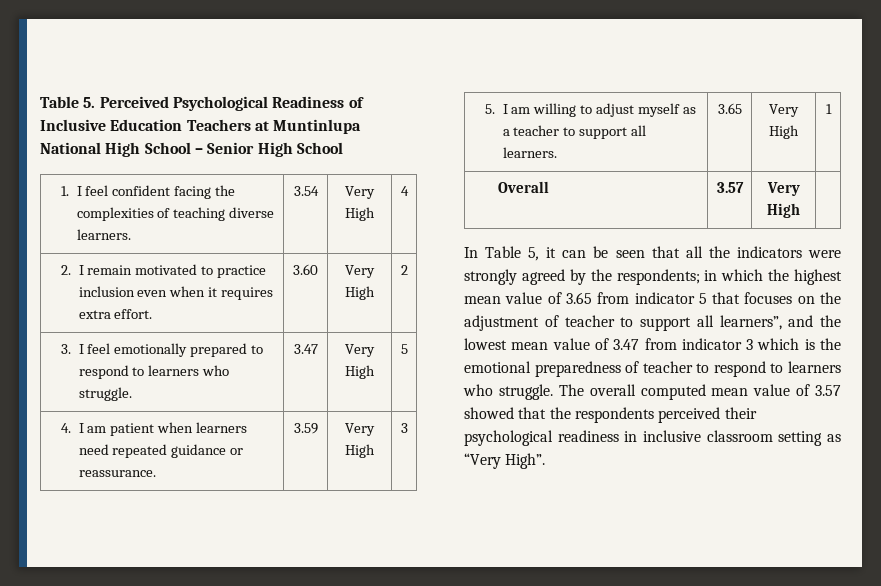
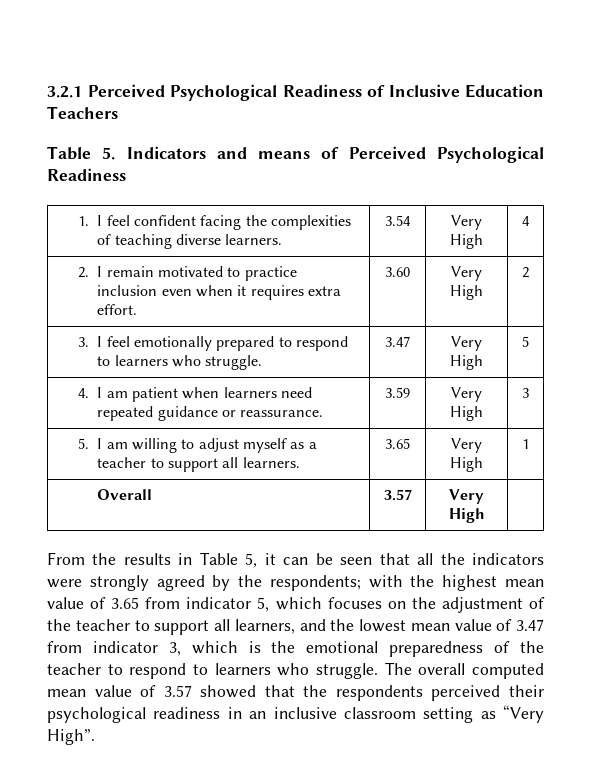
[40,96,96,108] Table 5. -> [47,86,82,98] 3.2.1
[254,119,362,134] [40,142,343,157] at Muntinlupa National High School – Senior High School -> [47,146,544,163] [47,168,126,181] // Table 5. Indicators and means of Perceived Psychological Readiness
[464,247,478,258] In -> [47,552,193,565] From the results in
[704,269,764,281] in which -> [368,575,403,588] with
[698,292,741,304] 5 that -> [257,597,322,612] 5, which
[564,315,782,331] teacher to support all learners”, -> [47,619,295,635] the teacher to support all learners,
[746,339,754,350] 3 -> [168,642,181,656] 3,
(640, 367) none -> [520,641,544,653] the
(638, 436) none -> [249,711,267,719] an

